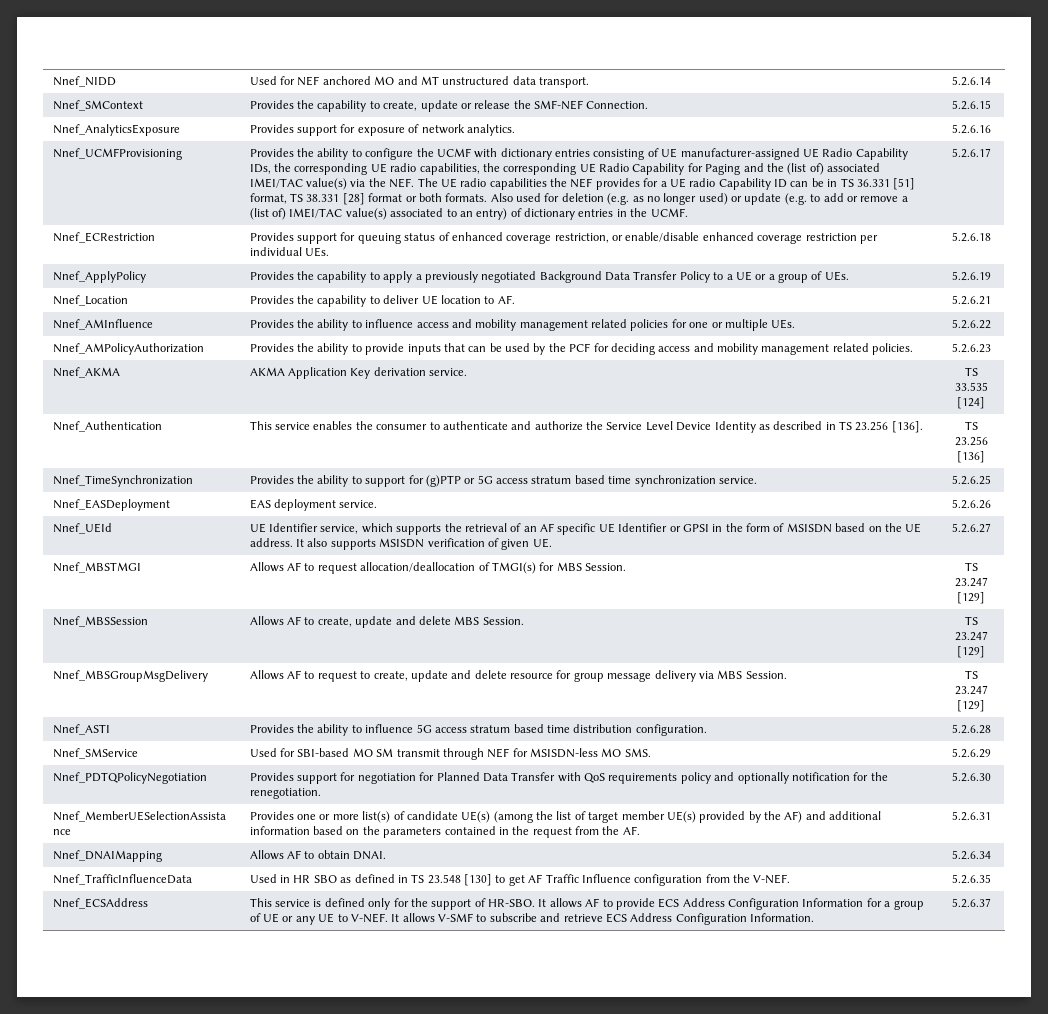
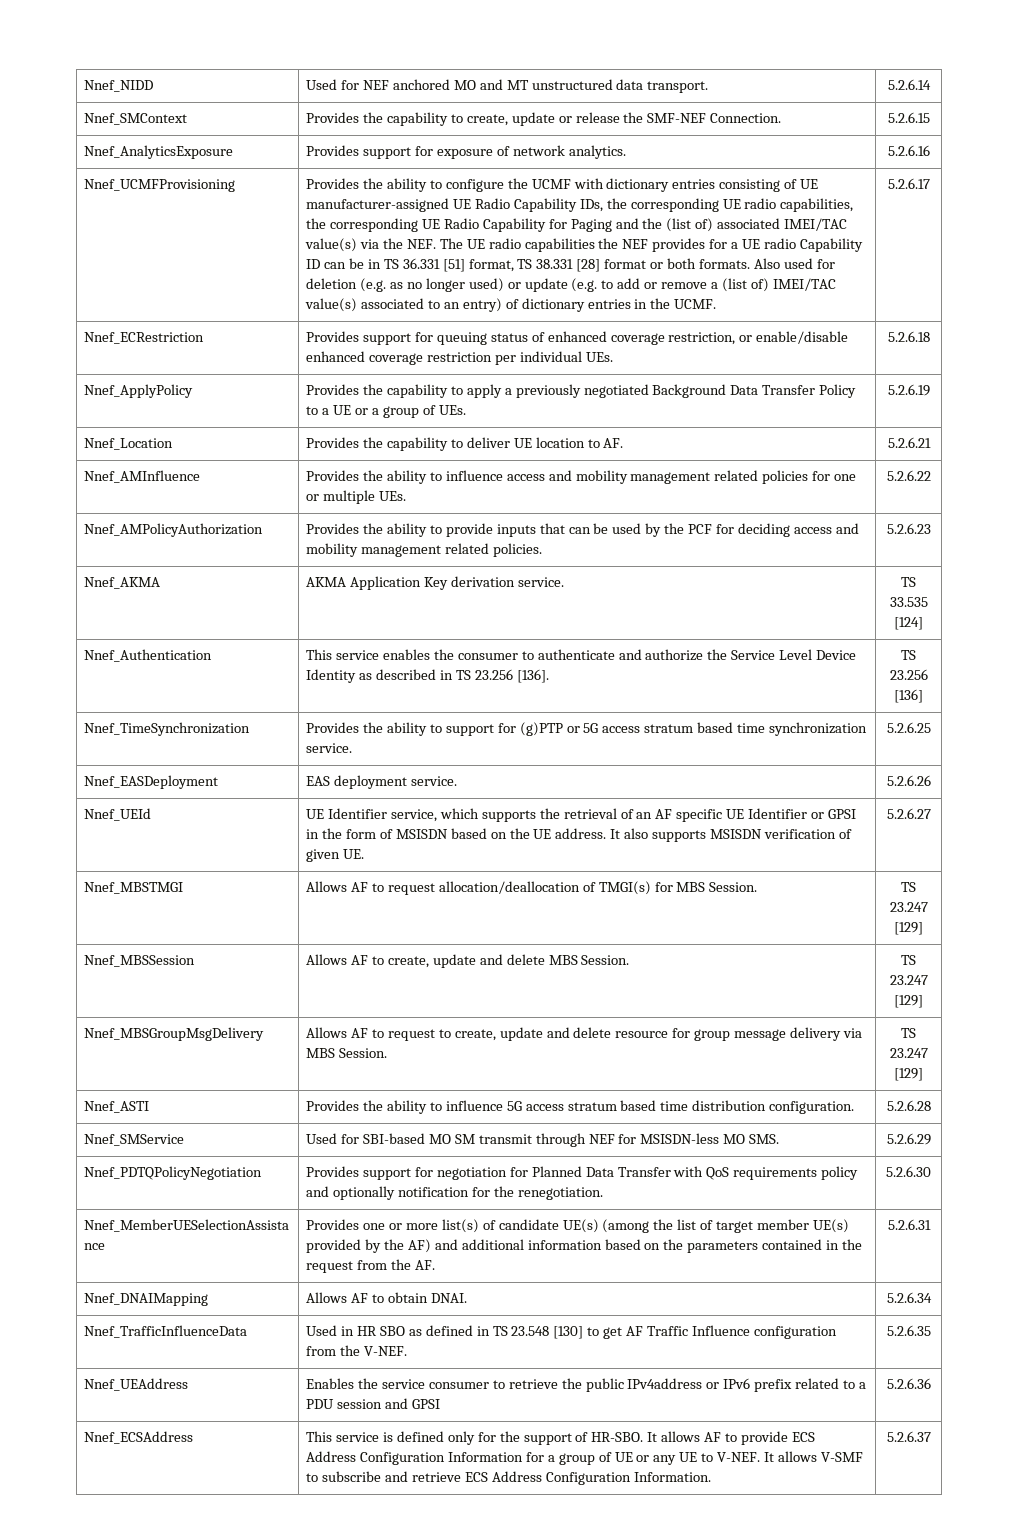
(991, 879) none -> [84,1378,189,1391] [306,1378,866,1392] [306,1398,440,1409] [886,1378,931,1389] // Nnef_UEAddress | Enables the service consumer to retrieve the public IPv4address or IPv6 prefix related to a PDU session and GPSI | 5.2.6.36

